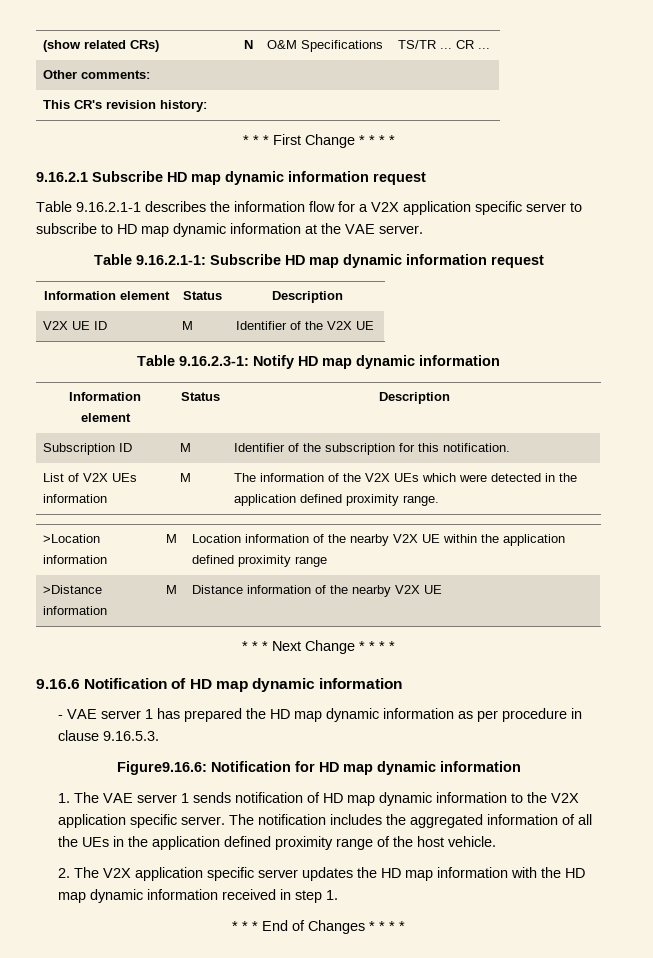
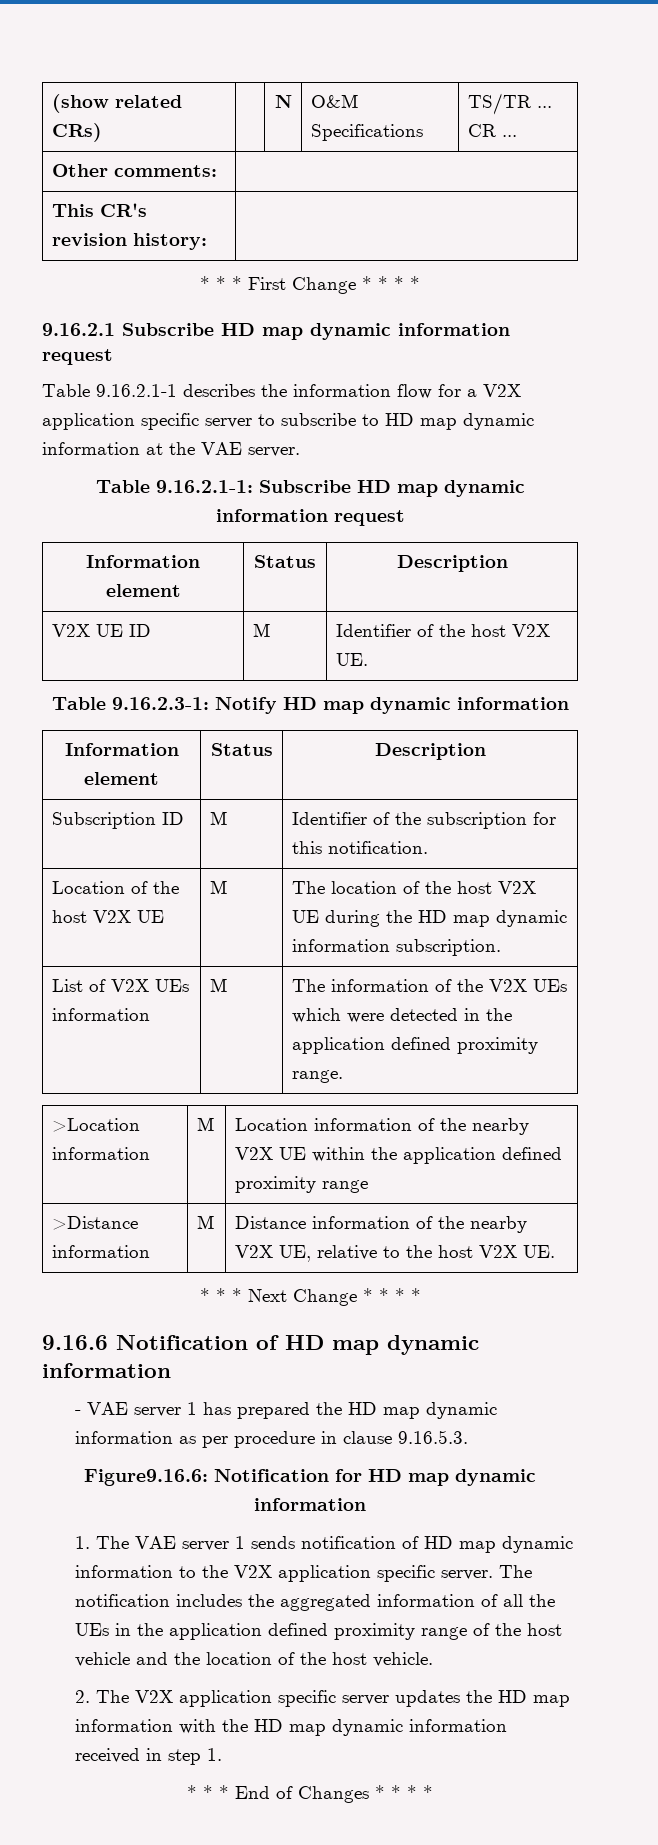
[326,321,374,330] V2X UE -> [470,624,550,637] [335,653,368,666] host V2X UE.
(510, 447) none -> [51,881,179,894] [51,910,164,923] [209,880,227,894] [291,881,536,894] [291,910,567,927] [291,939,501,956] // Location of the host V2X UE | M | The location of the host V2X UE during the HD map dynamic information subscription.
[423,585,442,594] UE -> [278,1245,555,1262] UE, relative to the host V2X UE.
(445, 841) none -> [75,1652,368,1667] vehicle and the location of the host

